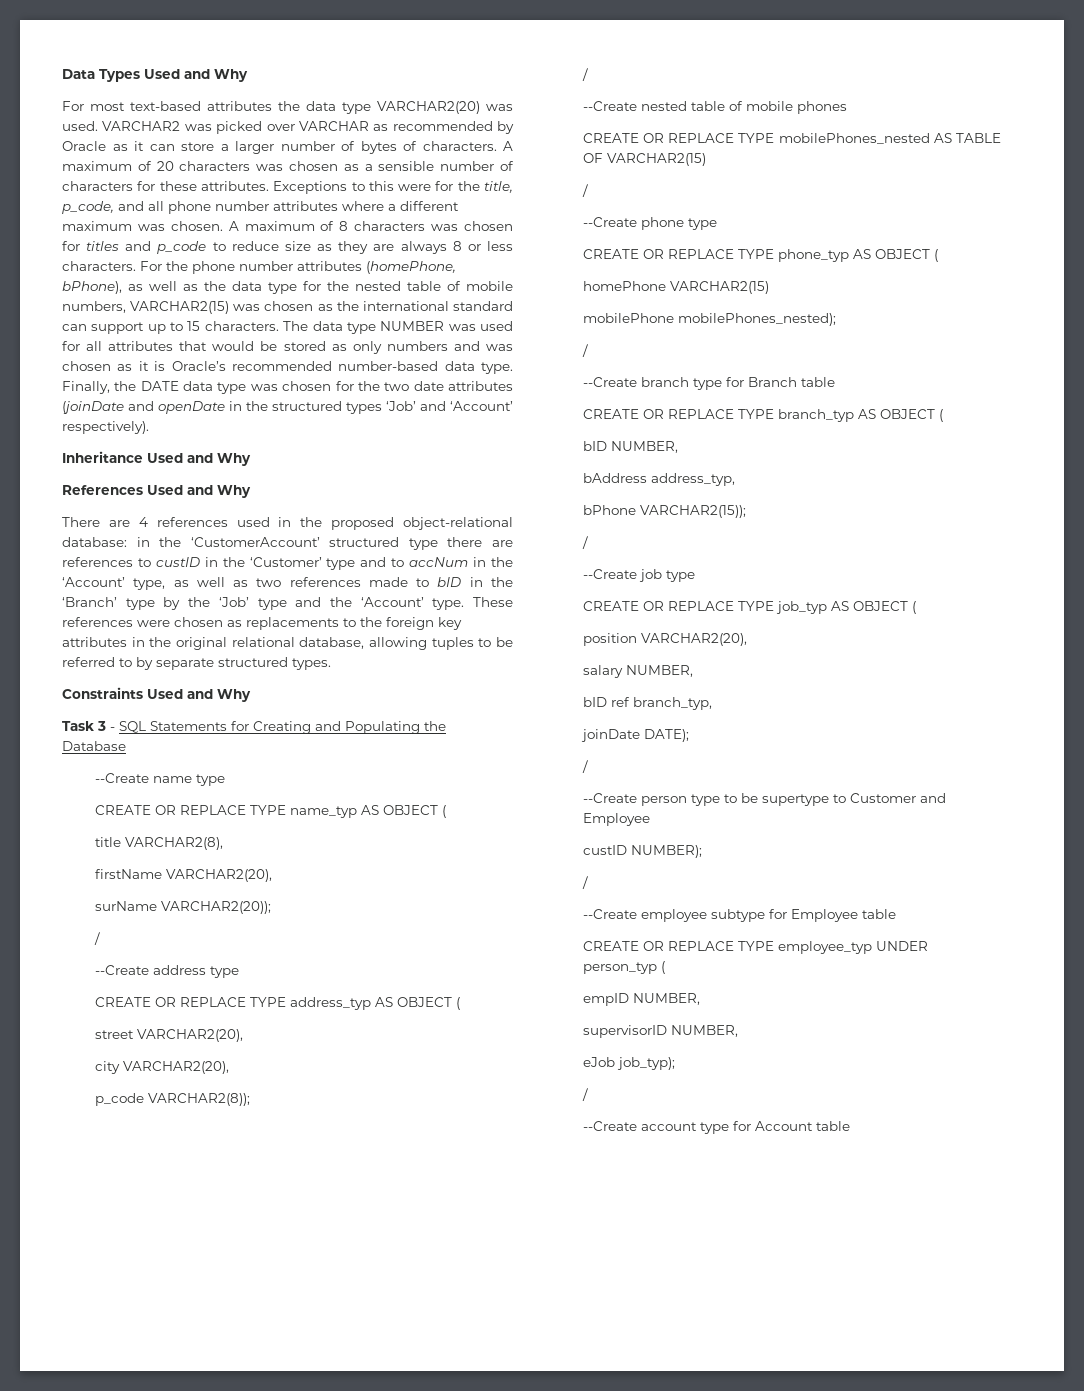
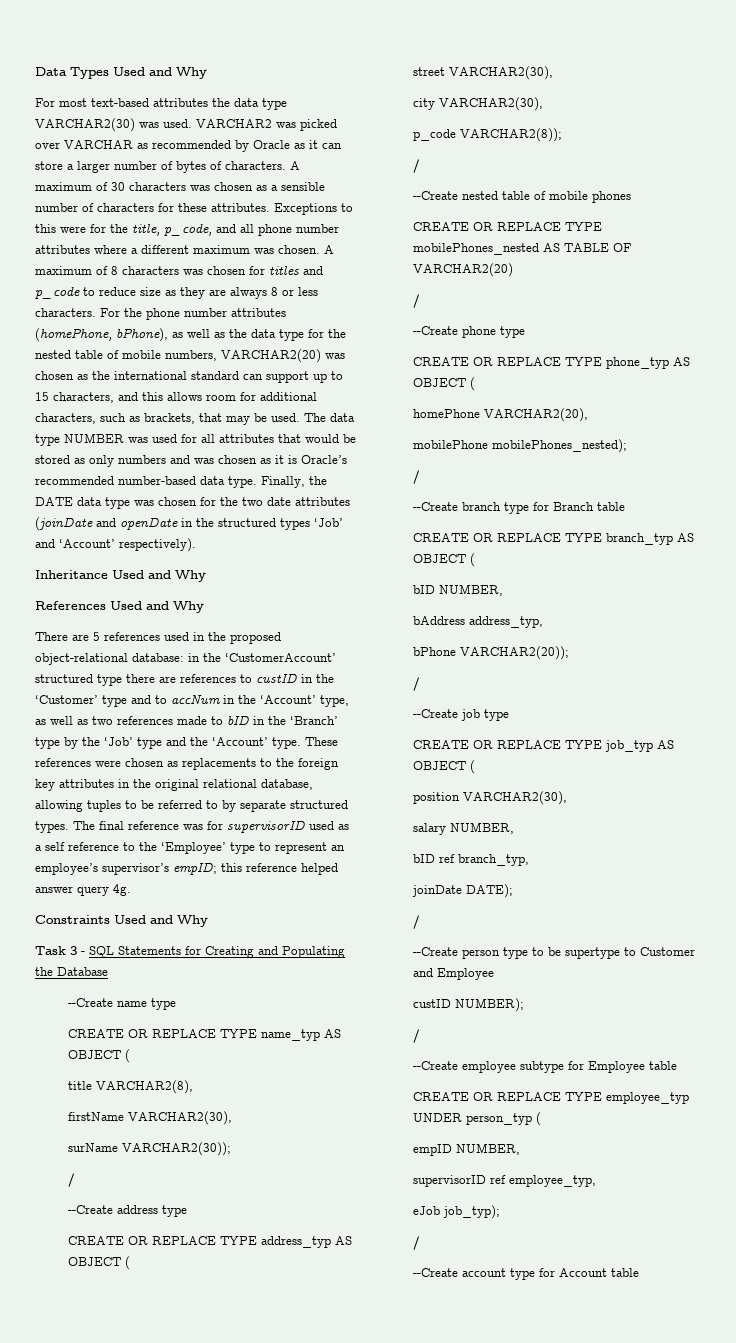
[377,101,480,114] VARCHAR2(20) -> [35,118,135,132] VARCHAR2(30)
[156,161,174,171] 20 -> [111,182,125,191] 30
[130,301,230,314] VARCHAR2(15) -> [221,349,321,363] VARCHAR2(20)
[204,321,279,331] characters. -> [53,392,317,403] [35,413,300,425] characters, and this allows room for additional characters, such as brackets, that may be used.
[138,517,148,527] 4 -> [93,632,100,641] 5
(331, 664) none -> [73,820,349,833] [35,842,345,854] [35,862,338,875] [35,884,131,896] The final reference was for supervisorID used as a self reference to the ‘Employee’ type to represent an employee’s supervisor’s empID; this reference helped answer query 4g.
[165,869,272,882] VARCHAR2(20), -> [127,1111,232,1125] VARCHAR2(30),
[160,901,271,914] VARCHAR2(20)); -> [121,1142,231,1156] VARCHAR2(30));
[136,1029,243,1042] VARCHAR2(20), -> [448,66,553,80] VARCHAR2(30),
[122,1061,229,1074] VARCHAR2(20), -> [438,97,543,111] VARCHAR2(30),
[606,153,706,166] VARCHAR2(15) -> [412,263,513,277] VARCHAR2(20)
[669,281,769,294] VARCHAR2(15) -> [483,408,588,422] VARCHAR2(20),
[639,505,746,518] VARCHAR2(15)); -> [459,646,569,660] VARCHAR2(20));
[640,633,747,646] VARCHAR2(20), -> [462,791,567,805] VARCHAR2(30),
[670,1025,738,1037] NUMBER, -> [489,1175,596,1187] ref employee_typ,

